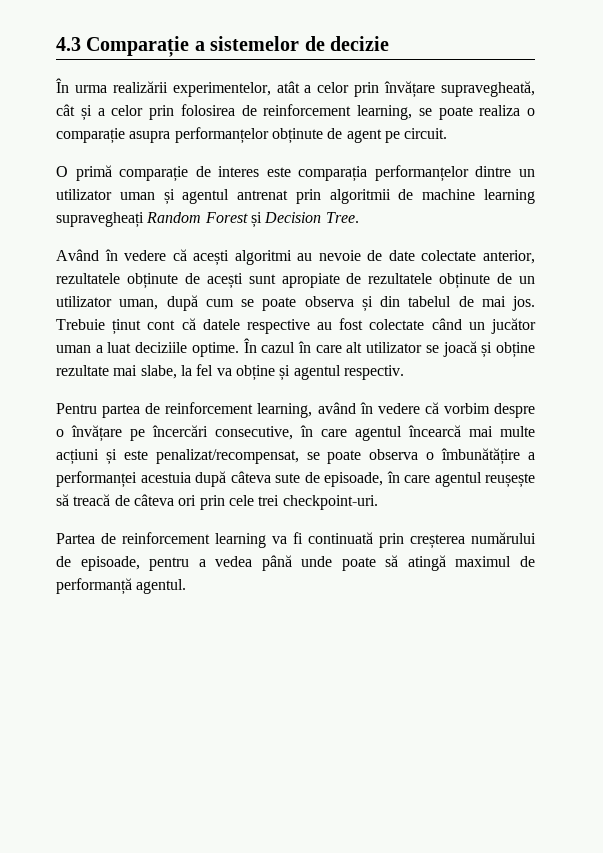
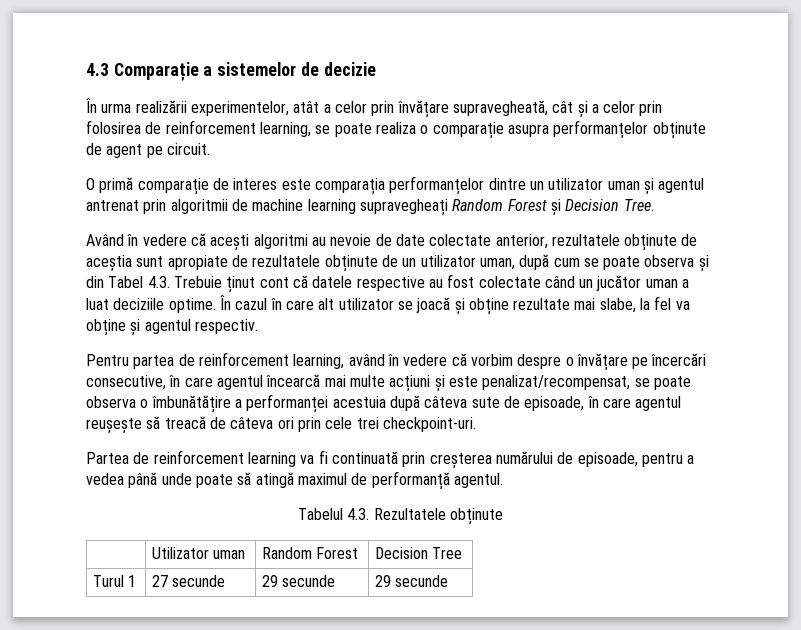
[206,273,243,289] acești -> [86,255,132,272] aceștia
[408,296,535,311] tabelul de mai jos. -> [108,276,170,288] Tabel 4.3.
(187, 586) none -> [298,508,503,525] [152,547,246,559] [262,547,359,559] [375,547,463,559] [93,575,137,587] [152,575,226,587] [262,575,336,587] [375,575,449,587] // Tabelul 4.3. Rezultatele obținute // | Utilizator uman | Random Forest | Decision Tree // Turul 1 | 27 secunde | 29 secunde | 29 secunde

